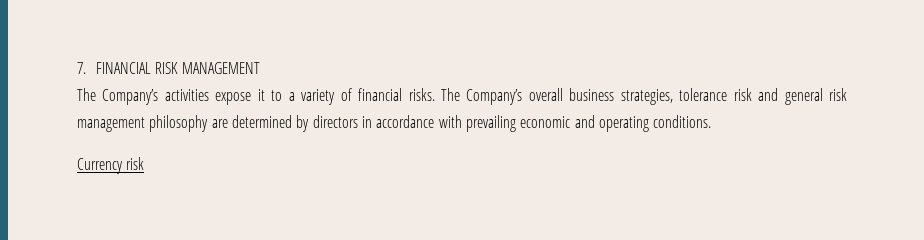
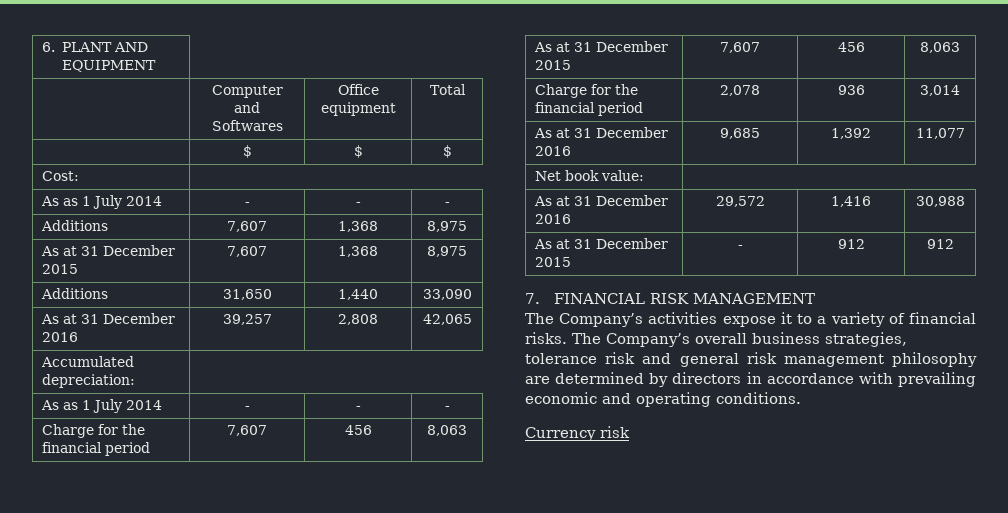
(77, 68) none -> [42,42,149,52] [62,60,157,72] [211,85,283,98] [234,102,260,113] [211,120,283,131] [337,84,379,95] [320,102,396,116] [429,84,466,95] [242,145,252,158] [353,145,363,158] [442,145,452,158] [42,171,80,181] [41,195,163,209] [244,202,250,206] [355,202,361,206] [444,202,450,206] [41,220,109,231] [227,221,267,232] [338,221,378,232] [427,221,467,232] [41,245,176,256] [42,264,79,274] [227,246,267,257] [338,246,378,257] [427,246,467,257] [41,288,109,299] [222,289,272,300] [338,289,378,300] [422,289,472,300] [41,313,176,324] [42,332,79,342] [222,314,272,325] [338,314,378,325] [422,314,472,325] [41,356,135,367] [42,374,136,388] [41,399,163,413] [244,406,250,410] [355,406,361,410] [444,406,450,410] [42,424,146,438] [42,442,151,456] [227,425,267,436] [344,425,372,435] [427,425,467,436] [534,41,669,52] [535,60,572,70] [720,42,760,53] [837,42,865,52] [920,42,960,53] [535,84,639,98] [535,102,644,116] [720,85,760,96] [837,85,865,95] [920,85,960,96] [534,127,669,138] [535,146,572,156] [720,128,760,139] [831,128,871,139] [915,128,965,139] [535,170,645,181] [534,195,669,206] [535,214,572,224] [715,196,765,207] [831,196,871,207] [915,196,965,207] [534,238,669,249] [535,257,572,267] [737,245,743,249] [837,239,865,249] [926,239,954,249] 6. PLANT AND EQUIPMENT // | Computer and Softwares | Office equipment | Total // | $ | $ | $ // Cost: // As as 1 July 2014 | - | - | - // Additions | 7,607 | 1,368 | 8,975 // As at 31 December 2015 | 7,607 | 1,368 | 8,975 // Additions | 31,650 | 1,440 | 33,090 // As at 31 December 2016 | 39,257 | 2,808 | 42,065 // Accumulated depreciation: // As as 1 July 2014 | - | - | - // Charge for the financial period | 7,607 | 456 | 8,063 // As at 31 December 2015 | 7,607 | 456 | 8,063 // Charge for the financial period | 2,078 | 936 | 3,014 // As at 31 December 2016 | 9,685 | 1,392 | 11,077 // Net book value: // As at 31 December 2016 | 29,572 | 1,416 | 30,988 // As at 31 December 2015 | - | 912 | 912 //

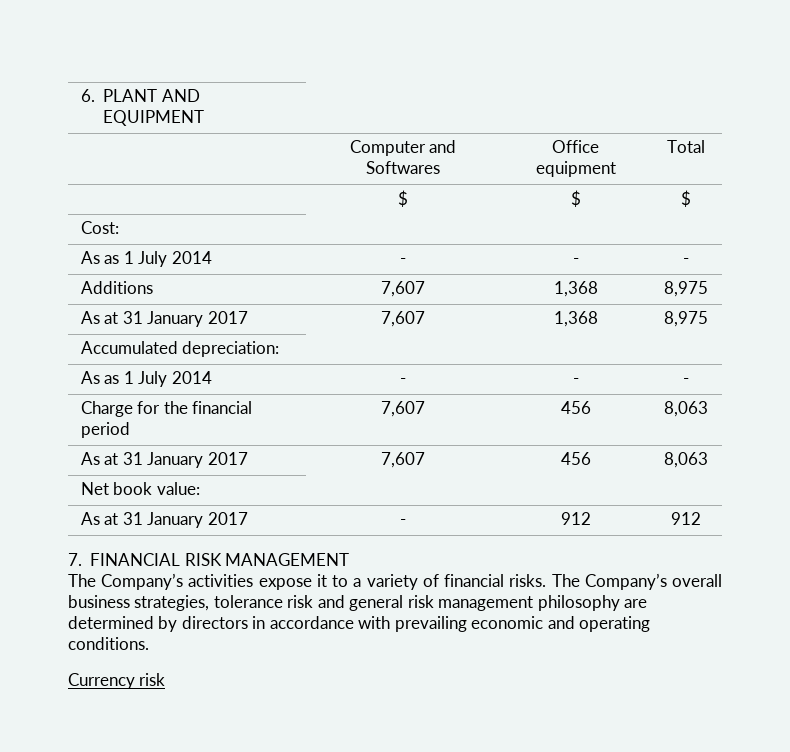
[103,245,176,256] [42,264,79,274] [227,246,267,257] [338,246,378,257] [427,246,467,257] [41,288,109,299] [222,289,272,300] [338,289,378,300] [422,289,472,300] [41,313,176,324] [42,332,79,342] [222,314,272,325] [338,314,378,325] [422,314,472,325] December 2015 | 7,607 | 1,368 | 8,975 // Additions | 31,650 | 1,440 | 33,090 // As at 31 December 2016 | 39,257 | 2,808 | 42,065 -> [147,311,248,327] [381,311,425,327] [553,311,598,327] [664,311,708,327] January 2017 | 7,607 | 1,368 | 8,975
[596,41,669,52] [535,60,572,70] [720,42,760,53] [837,42,865,52] [920,42,960,53] [535,84,639,98] [535,102,644,116] [720,85,760,96] [837,85,865,95] [920,85,960,96] [534,127,669,138] [535,146,572,156] [720,128,760,139] [831,128,871,139] [915,128,965,139] December 2015 | 7,607 | 456 | 8,063 // Charge for the financial period | 2,078 | 936 | 3,014 // As at 31 December 2016 | 9,685 | 1,392 | 11,077 -> [147,452,248,468] [381,452,425,468] [560,452,591,465] [664,452,708,468] January 2017 | 7,607 | 456 | 8,063
[596,195,669,206] [535,214,572,224] [715,196,765,207] [831,196,871,207] [915,196,965,207] [534,238,669,249] [535,257,572,267] December 2016 | 29,572 | 1,416 | 30,988 // As at 31 December 2015 -> [147,512,248,528] January 2017

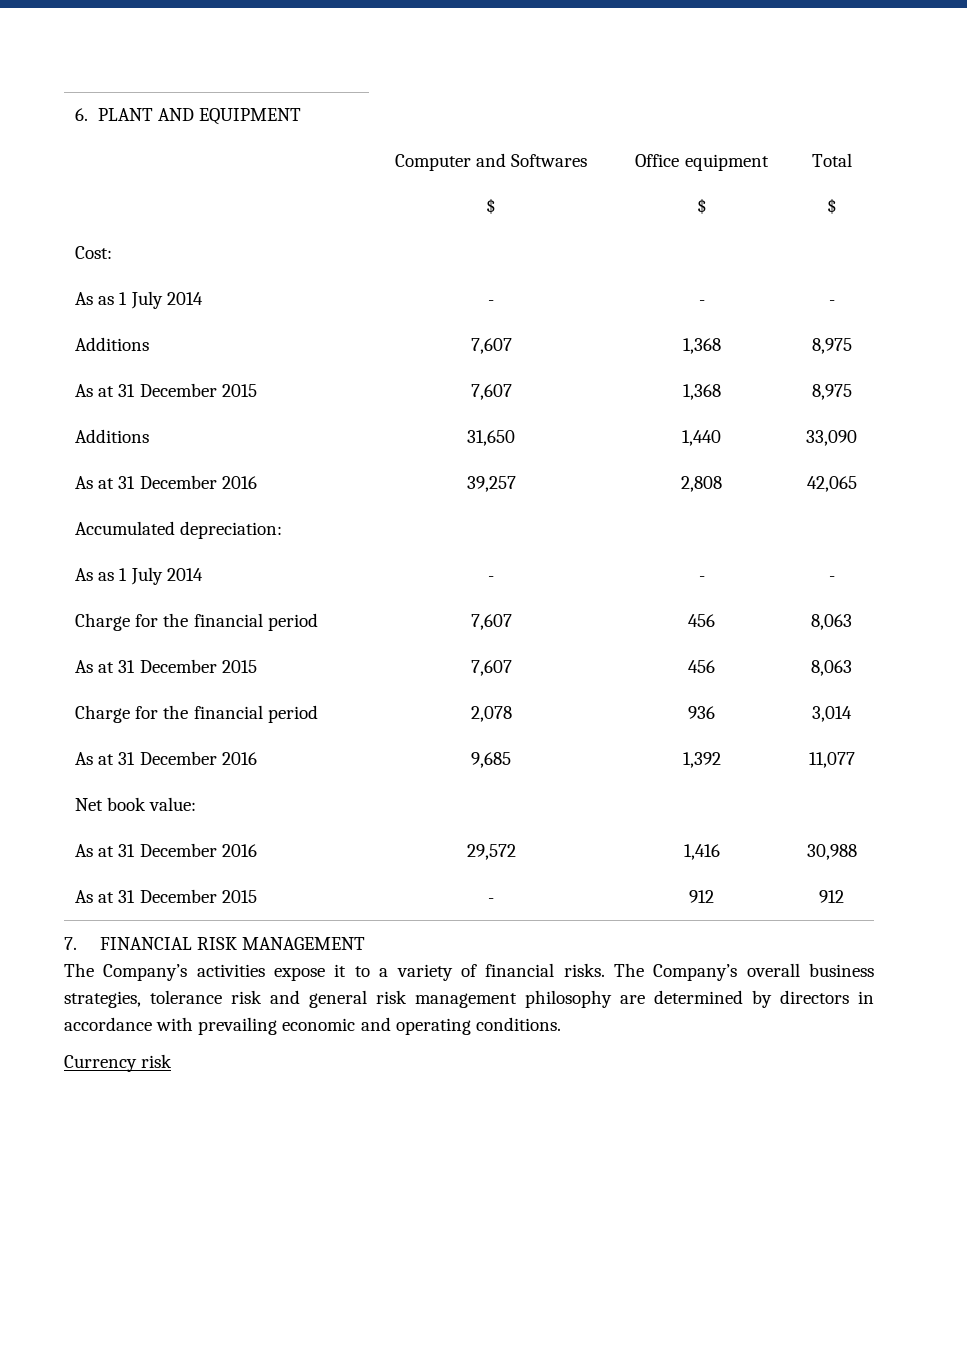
[147,311,248,327] [381,311,425,327] [553,311,598,327] [664,311,708,327] January 2017 | 7,607 | 1,368 | 8,975 -> [139,383,257,397] [470,384,512,400] [682,384,721,400] [811,384,852,400] [75,429,150,443] [467,430,515,446] [682,430,721,446] [806,430,857,446] [75,475,257,489] [466,476,516,492] [681,476,722,492] [806,476,857,492] December 2015 | 7,607 | 1,368 | 8,975 // Additions | 31,650 | 1,440 | 33,090 // As at 31 December 2016 | 39,257 | 2,808 | 42,065
[147,452,248,468] [381,452,425,468] [560,452,591,465] [664,452,708,468] January 2017 | 7,607 | 456 | 8,063 -> [139,659,257,673] [470,660,512,676] [688,660,715,673] [811,660,852,676] [75,705,318,723] [470,706,512,722] [688,706,715,719] [812,706,852,722] [75,751,257,765] [471,752,511,768] [682,752,721,768] [808,752,855,768] December 2015 | 7,607 | 456 | 8,063 // Charge for the financial period | 2,078 | 936 | 3,014 // As at 31 December 2016 | 9,685 | 1,392 | 11,077
[147,512,248,528] January 2017 -> [139,843,257,857] [466,844,516,860] [683,844,720,860] [806,844,857,860] [75,889,257,903] December 2016 | 29,572 | 1,416 | 30,988 // As at 31 December 2015

